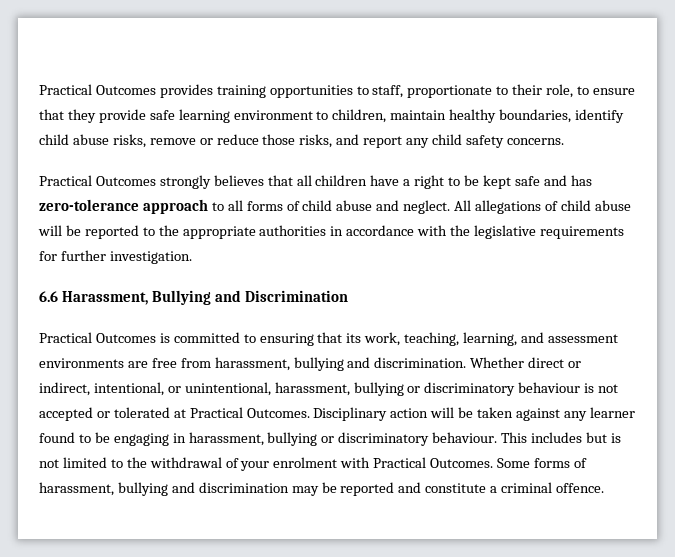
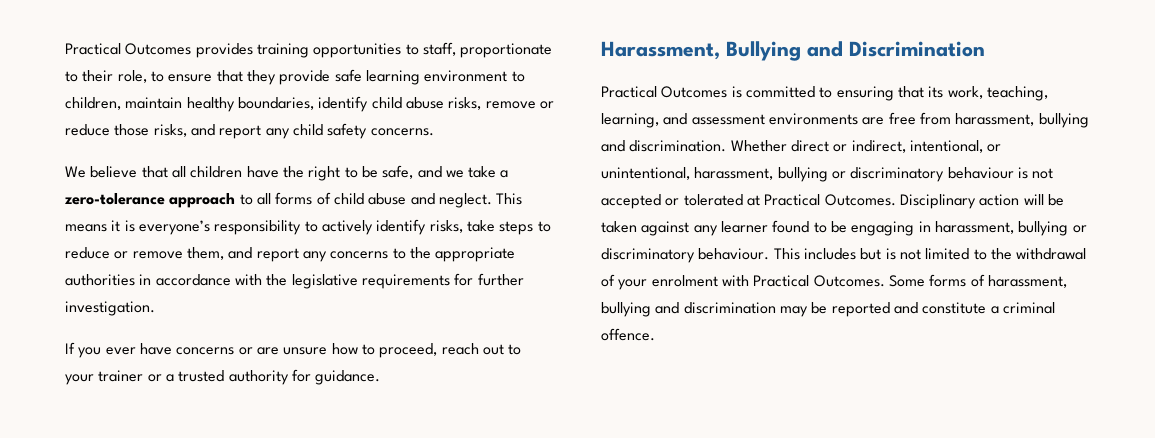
[39,175,264,189] Practical Outcomes strongly believes -> [65,166,138,178] We believe
[403,179,411,186] a -> [282,166,304,178] the
[482,175,592,189] kept safe and has -> [382,165,509,179] safe, and we take a
[454,200,631,214] [38,225,139,239] All allegations of child abuse will be reported -> [496,193,523,205] [65,219,551,235] [65,247,389,262] This means it is everyone’s responsibility to actively identify risks, take steps to reduce or remove them, and report any concerns
[39,291,58,302] 6.6 -> [65,342,522,358] [65,369,381,385] If you ever have concerns or are unsure how to proceed, reach out to your trainer or a trusted authority for guidance. //

